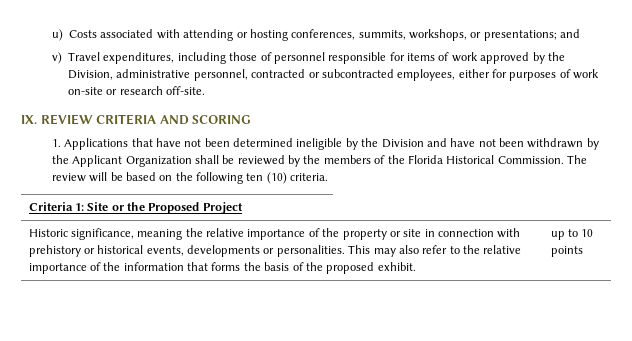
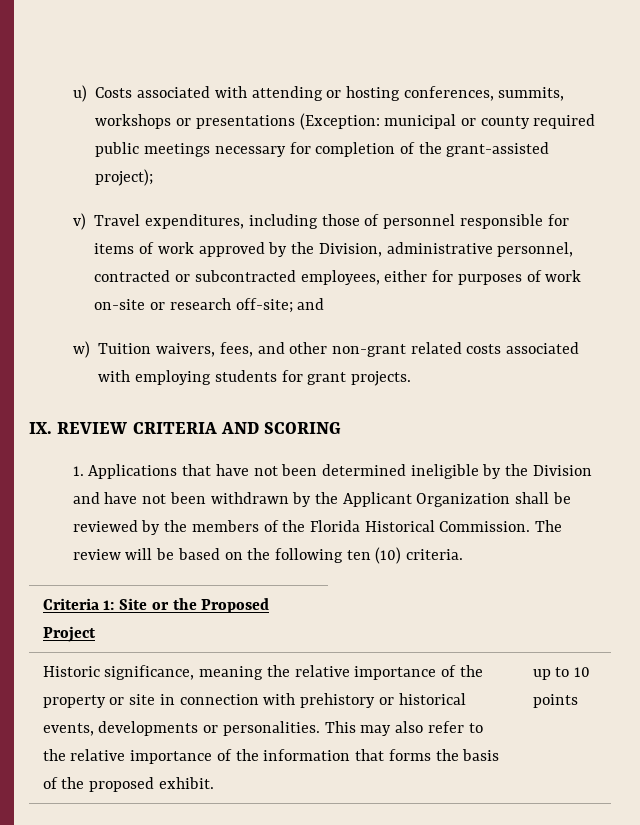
[409,29,581,41] workshops, or presentations; and -> [95,113,596,130] [95,142,550,157] [95,169,154,186] workshops or presentations (Exception: municipal or county required public meetings necessary for completion of the grant-assisted project);
[166,86,206,95] off-site. -> [235,298,325,313] [72,341,580,358] [98,370,412,386] off-site; and // w) Tuition waivers, fees, and other non-grant related costs associated with employing students for grant projects.

